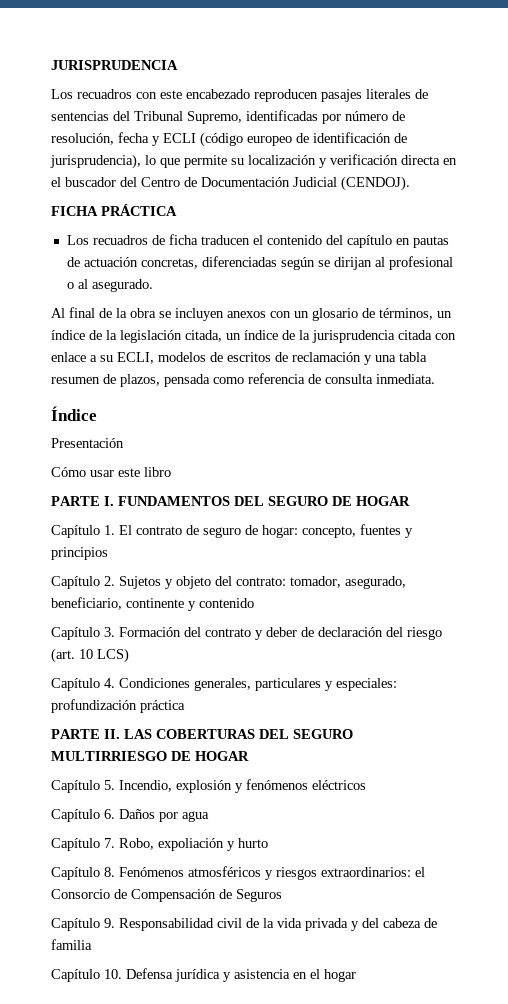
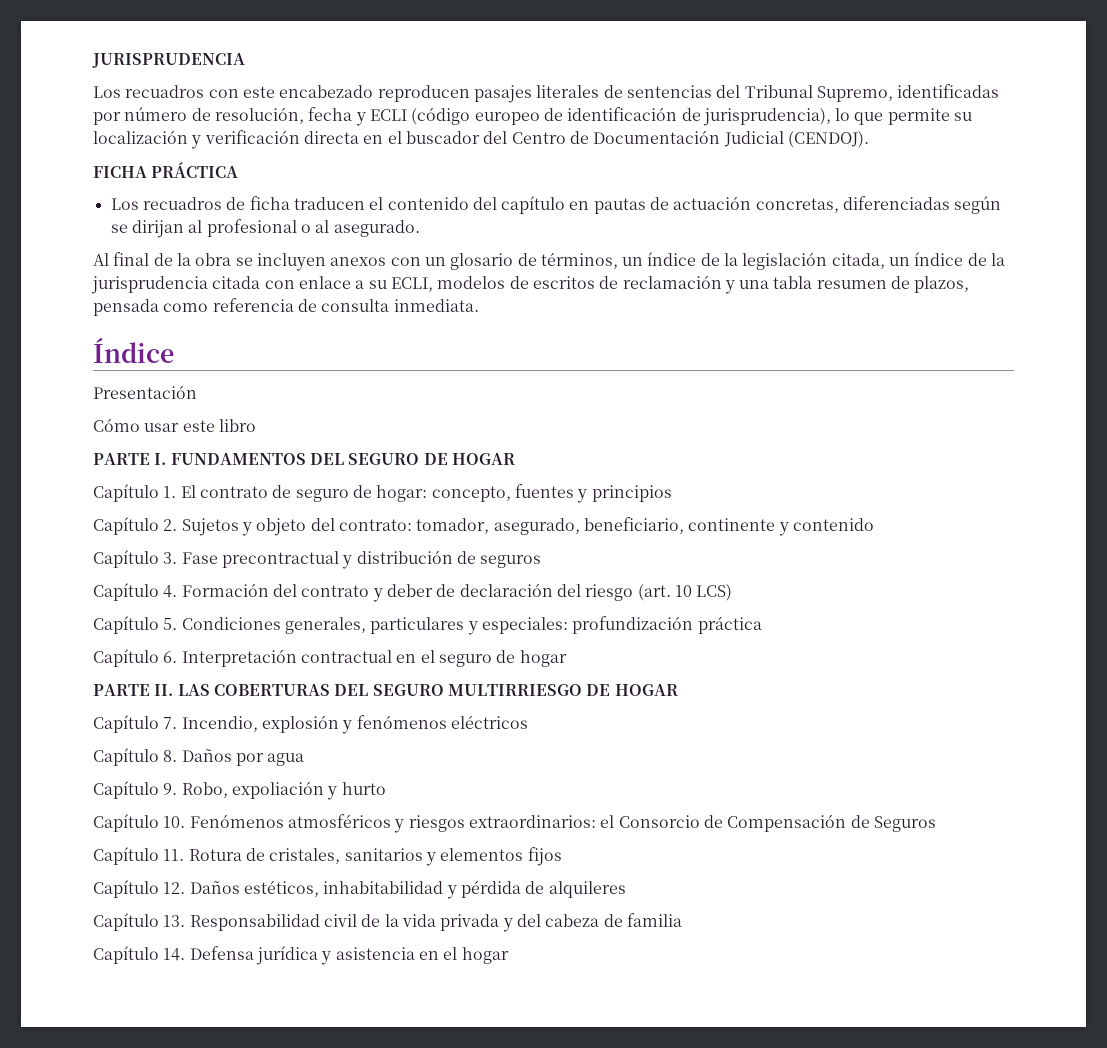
(115, 632) none -> [181,550,542,569] [93,583,178,601] Fase precontractual y distribución de seguros // Capítulo 4.
[104,678,115,688] 4. -> [163,618,178,630] 5.
(185, 706) none -> [93,649,567,667] // Capítulo 6. Interpretación contractual en el seguro de hogar
[104,780,115,790] 5. -> [163,717,178,729] 7.
[104,809,115,819] 6. -> [163,750,178,762] 8.
[104,838,115,848] 7. -> [163,783,178,795] 9.
[104,867,115,877] 8. -> [163,816,186,828] 10.
[104,918,115,928] 9. -> [163,847,562,866] [93,880,626,899] [93,913,186,931] 11. Rotura de cristales, sanitarios y elementos fijos // Capítulo 12. Daños estéticos, inhabitabilidad y pérdida de alquileres // Capítulo 13.
[104,969,122,979] 10. -> [163,948,186,961] 14.

